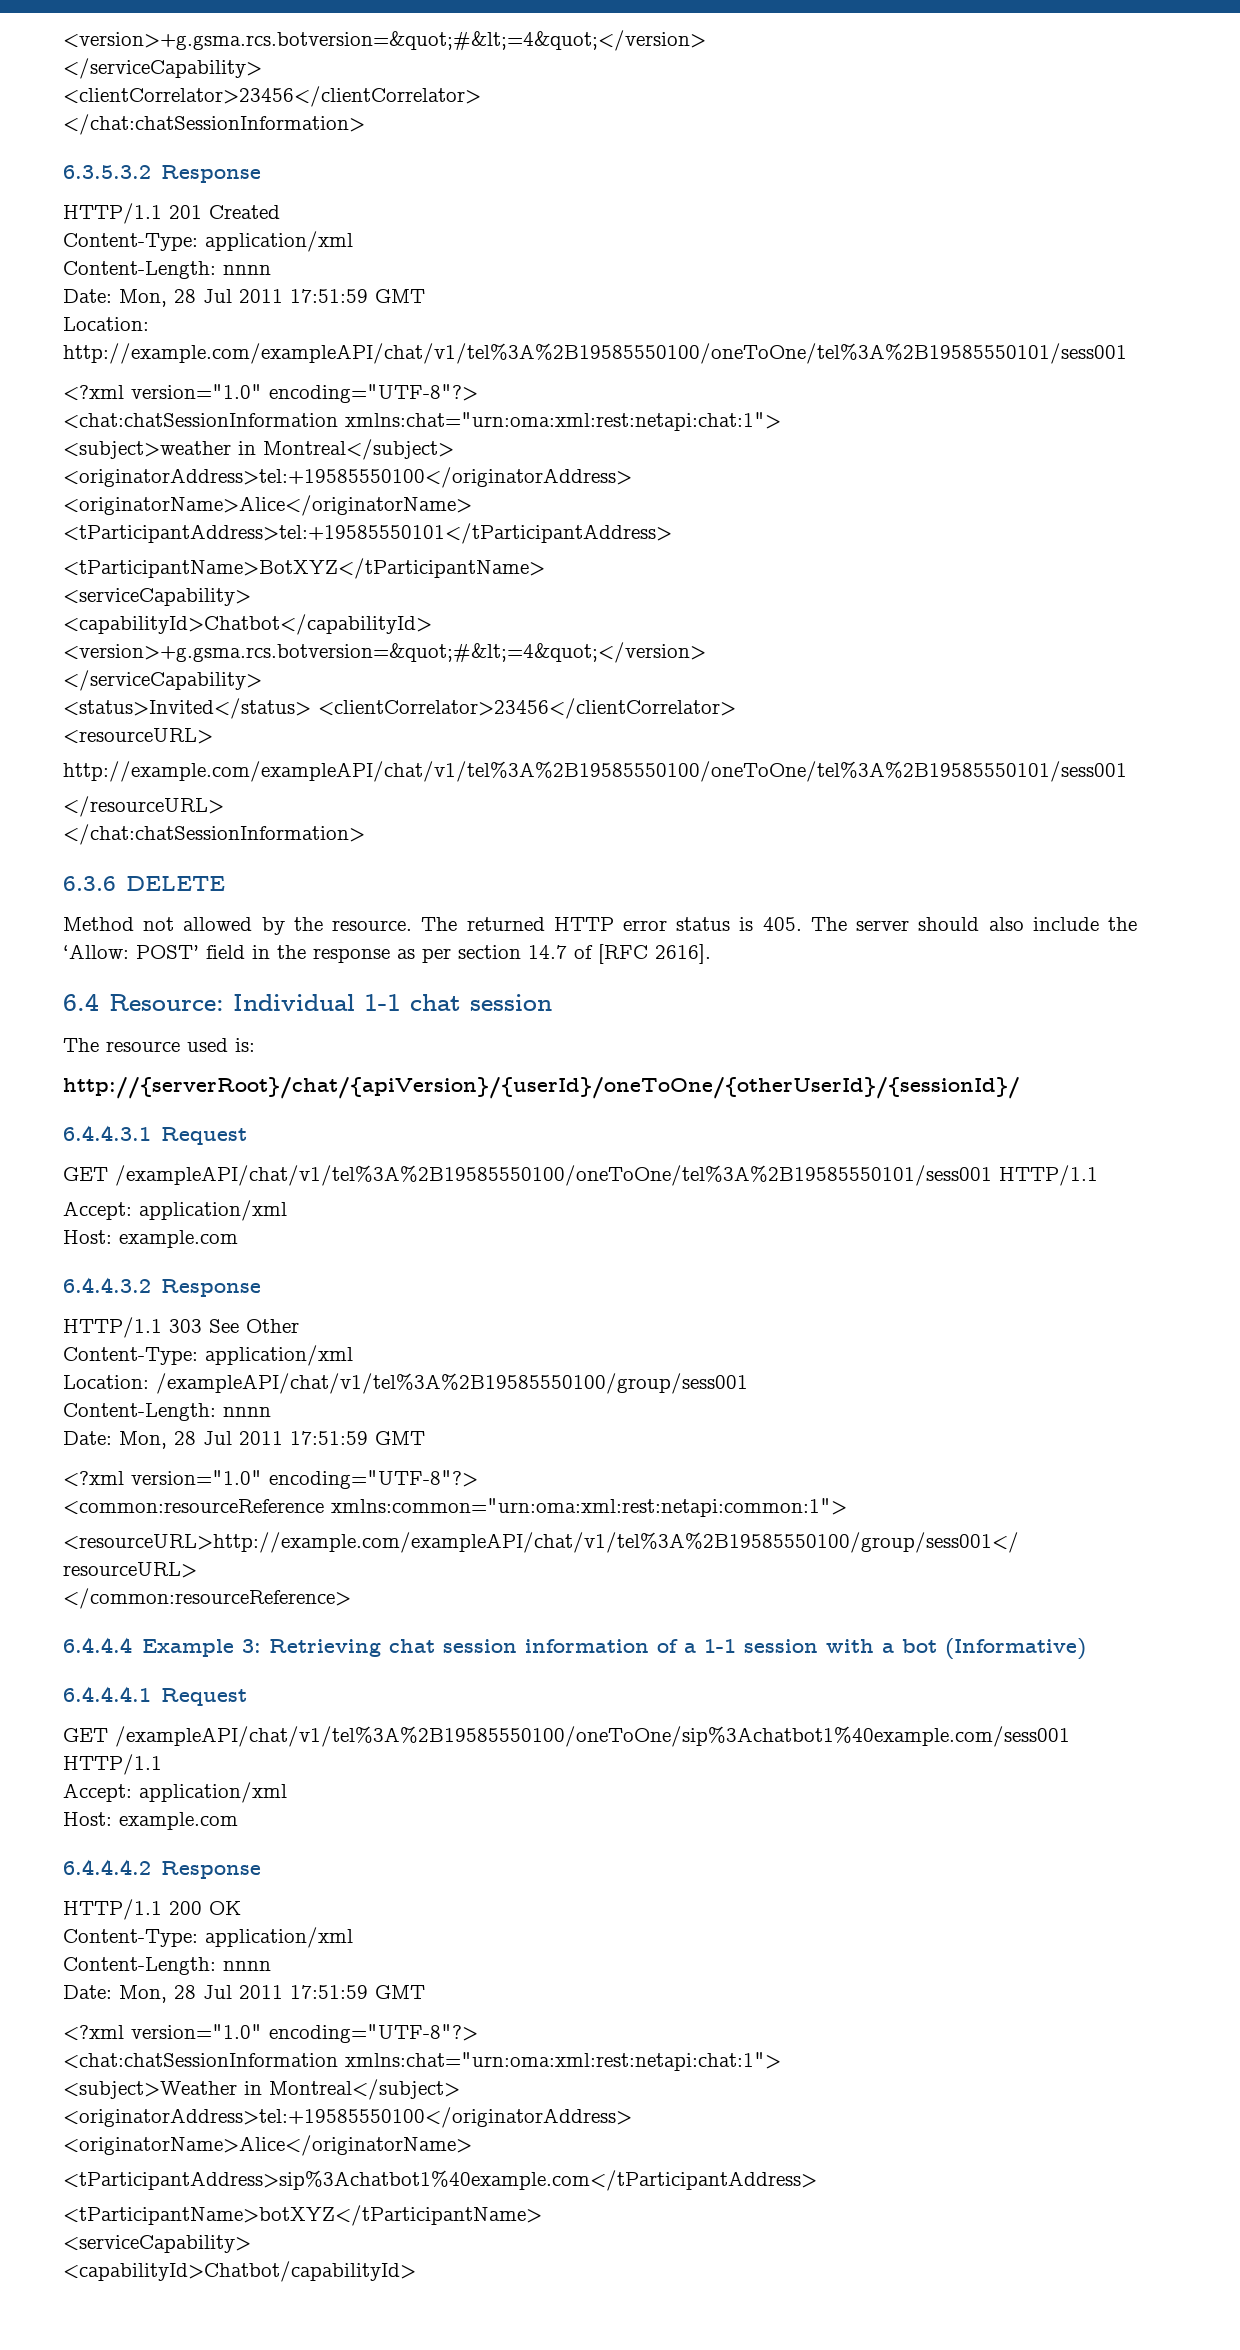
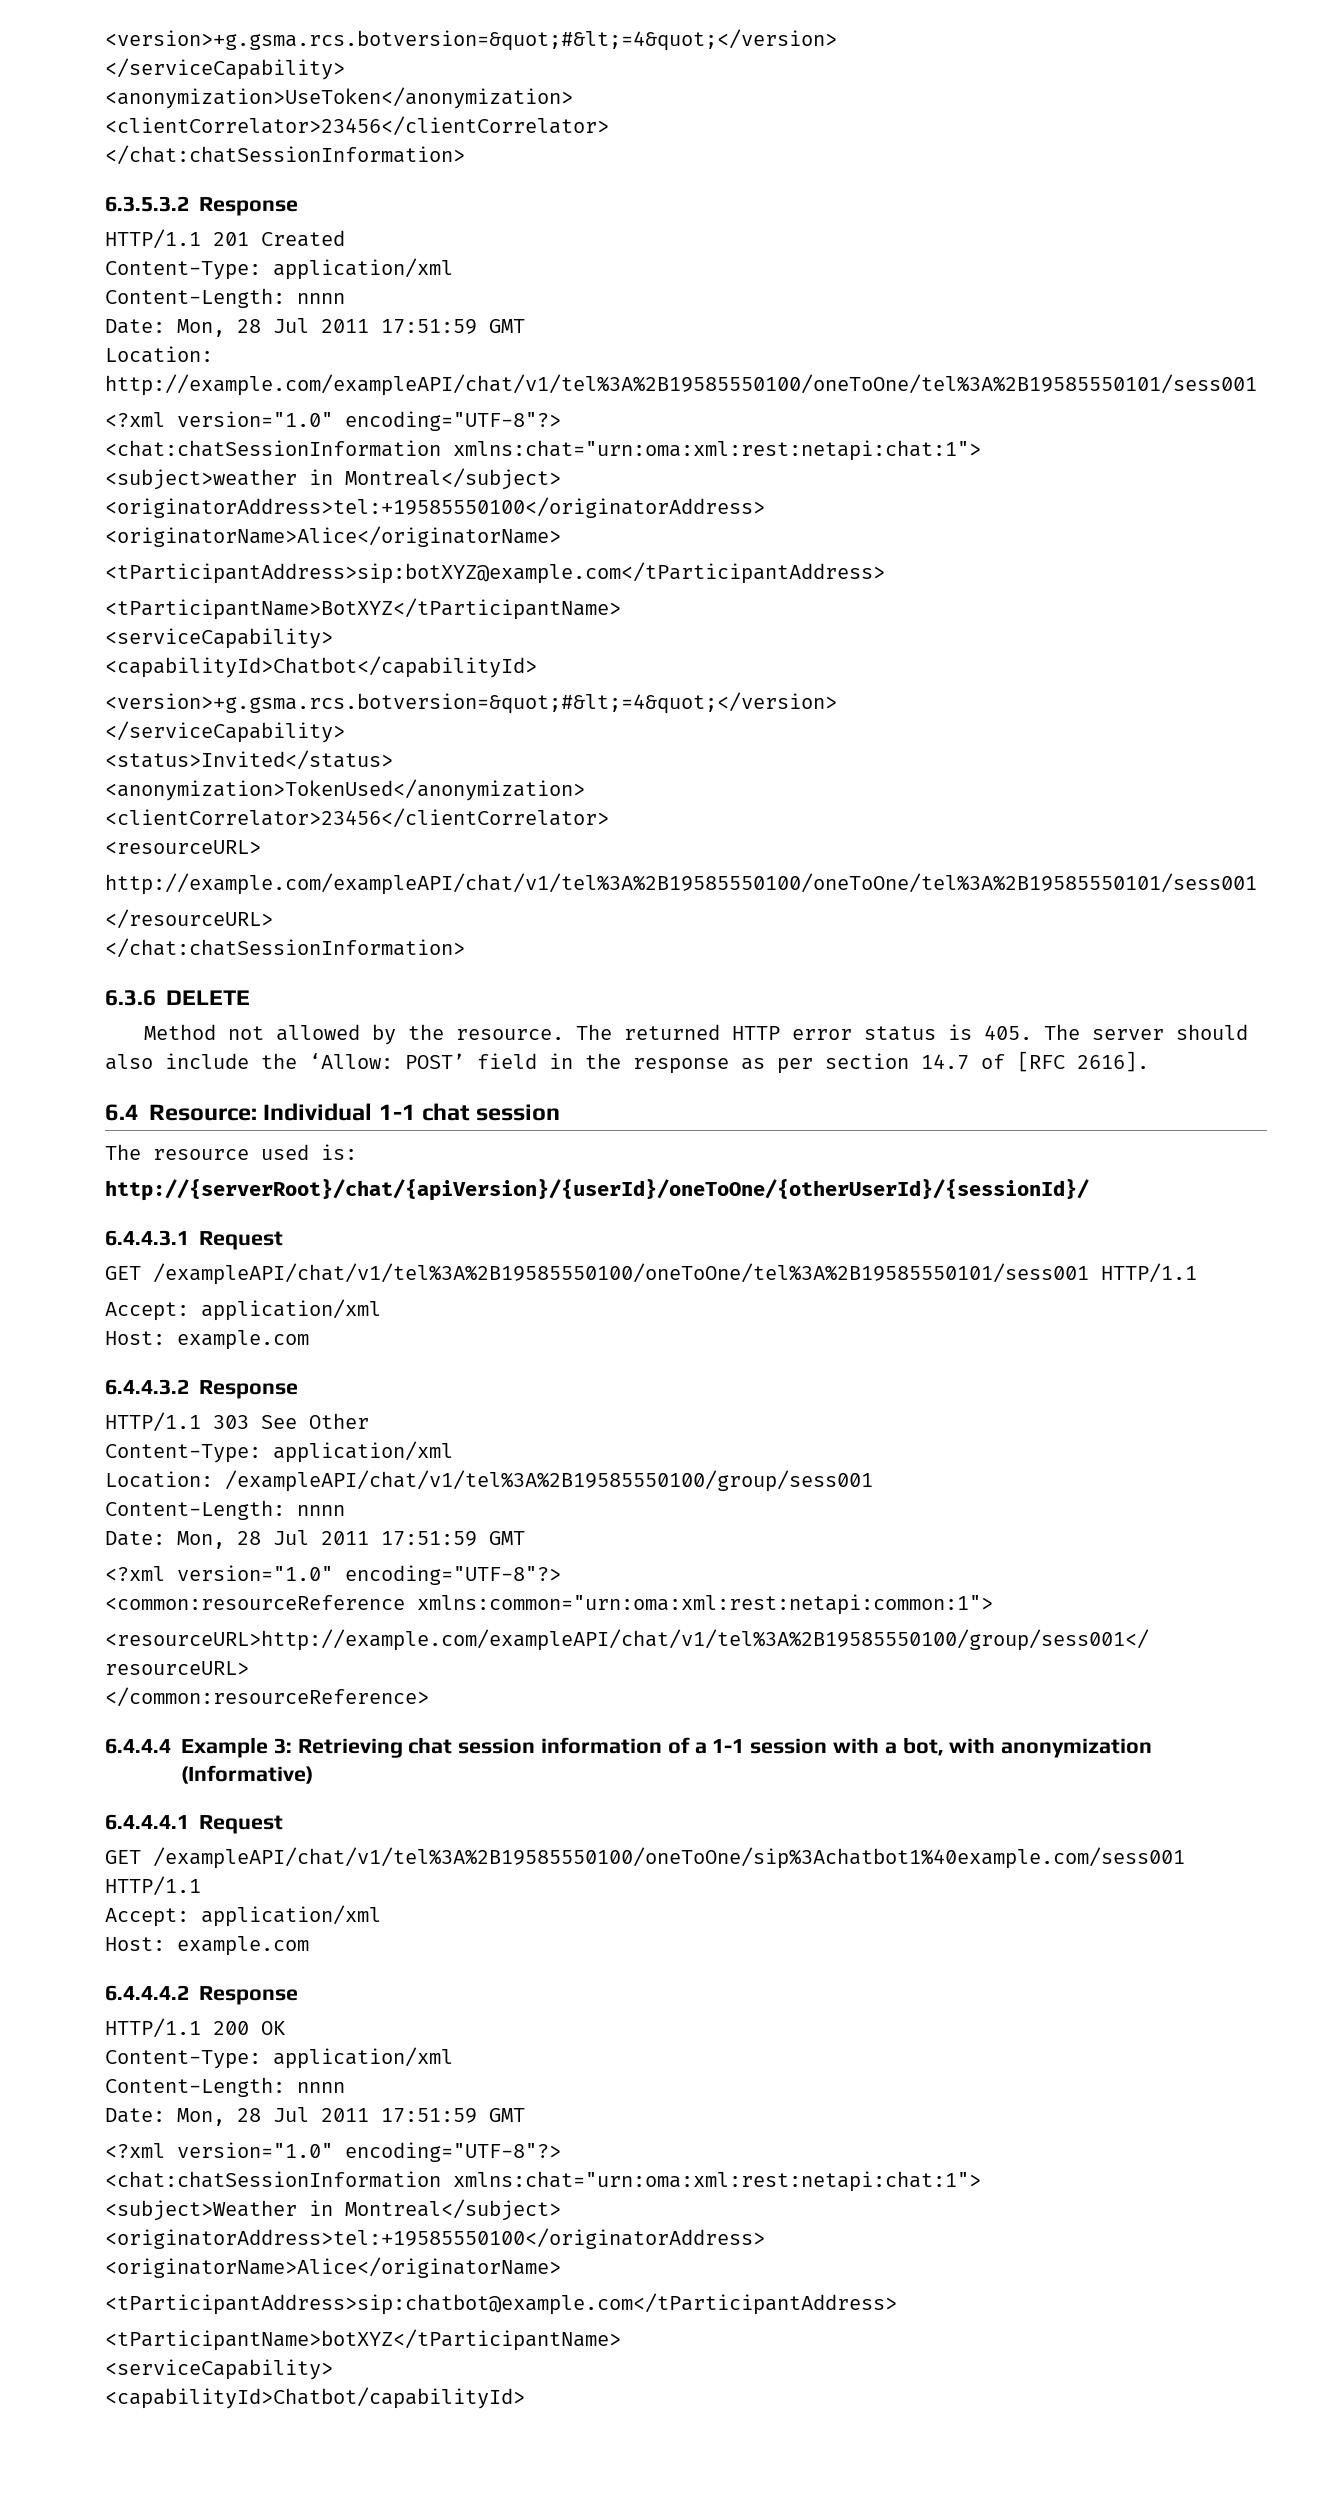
[63,30,706,51] [63,58,262,79] <version>+g.gsma.rcs.botversion=&quot;#&lt;=4&quot;</version> // </serviceCapability> -> [105,29,837,51] [105,58,345,80] [105,87,573,109] <version>+g.gsma.rcs.botversion=&quot;#&lt;=4&quot;</version> // </serviceCapability> // <anonymization>UseToken</anonymization>
[63,523,672,544] <tParticipantAddress>tel:+19585550101</tParticipantAddress> -> [105,562,885,584] <tParticipantAddress>sip:botXYZ@example.com</tParticipantAddress>
(311, 708) none -> [105,779,585,801] // <anonymization>TokenUsed</anonymization> //
[902,1639,938,1653] bot -> [902,1737,1153,1758] bot, with anonymization
[63,2170,817,2191] <tParticipantAddress>sip%3Achatbot1%40example.com</tParticipantAddress> -> [105,2293,897,2315] <tParticipantAddress>sip:chatbot@example.com</tParticipantAddress>

